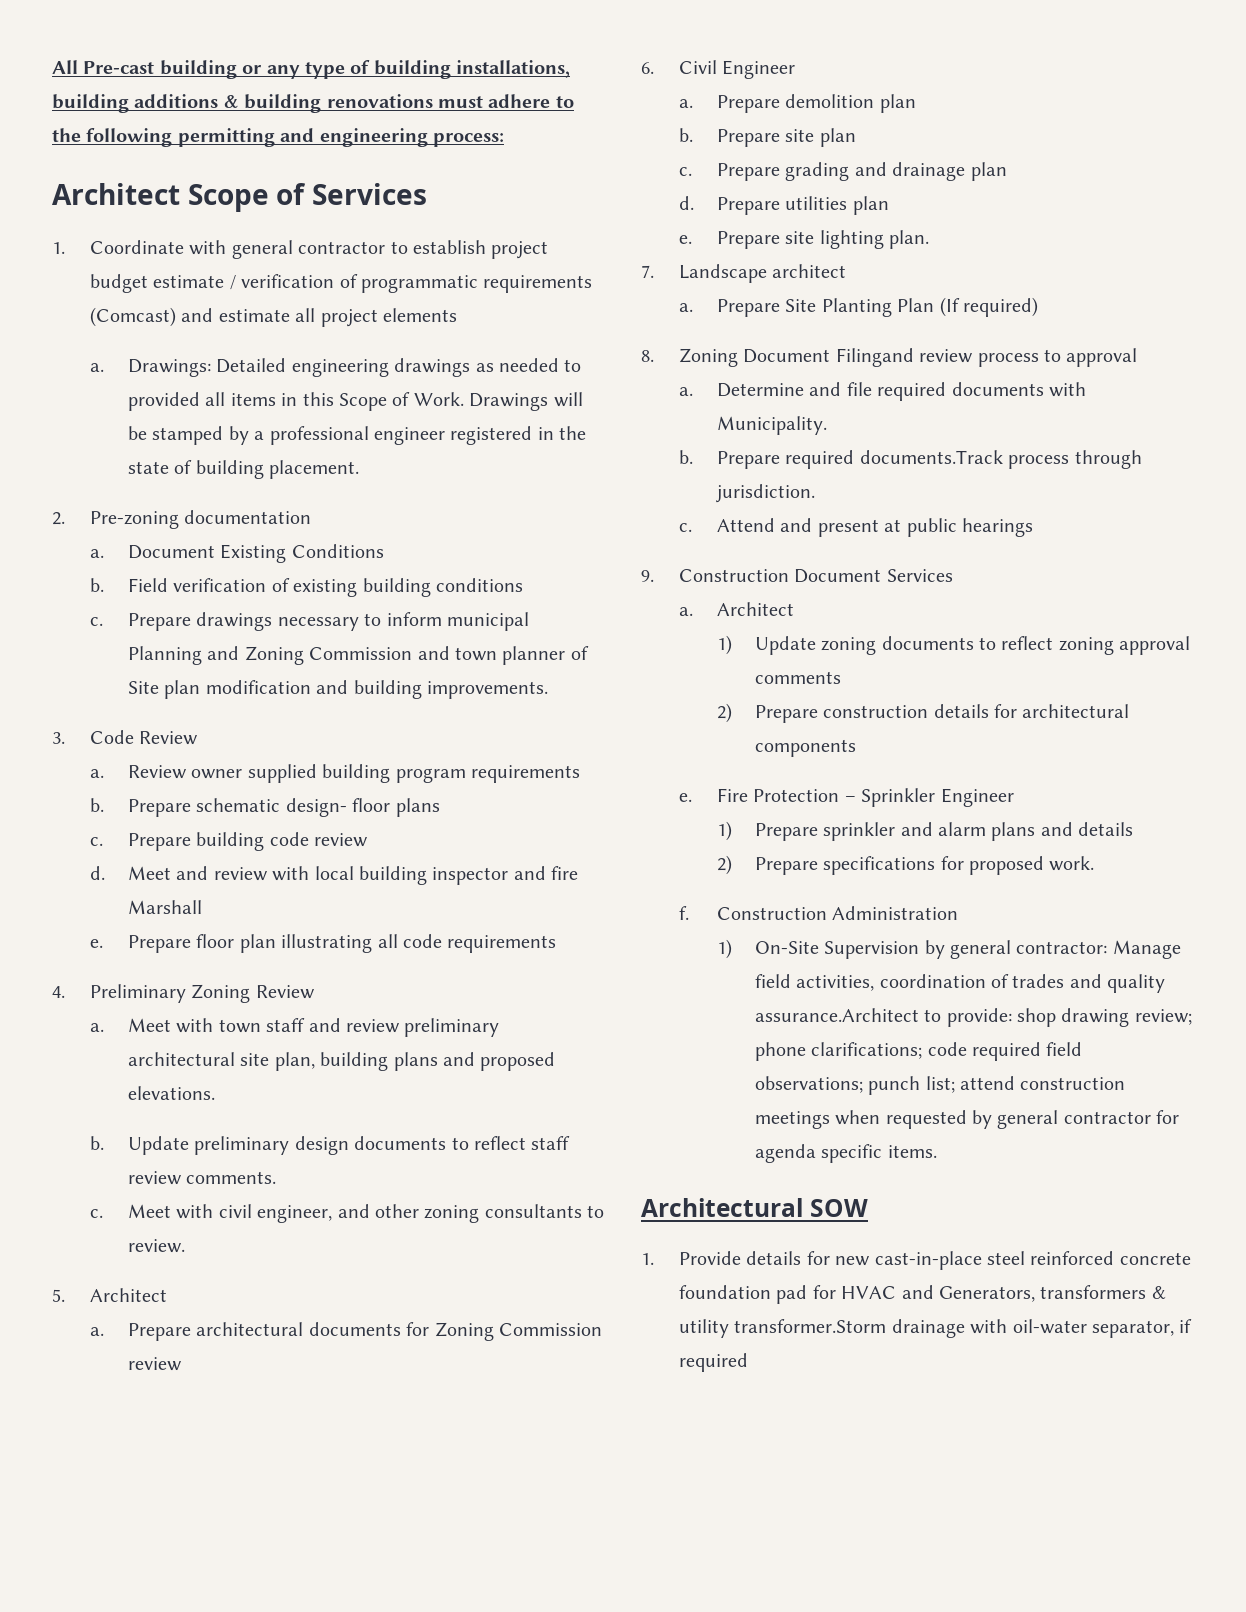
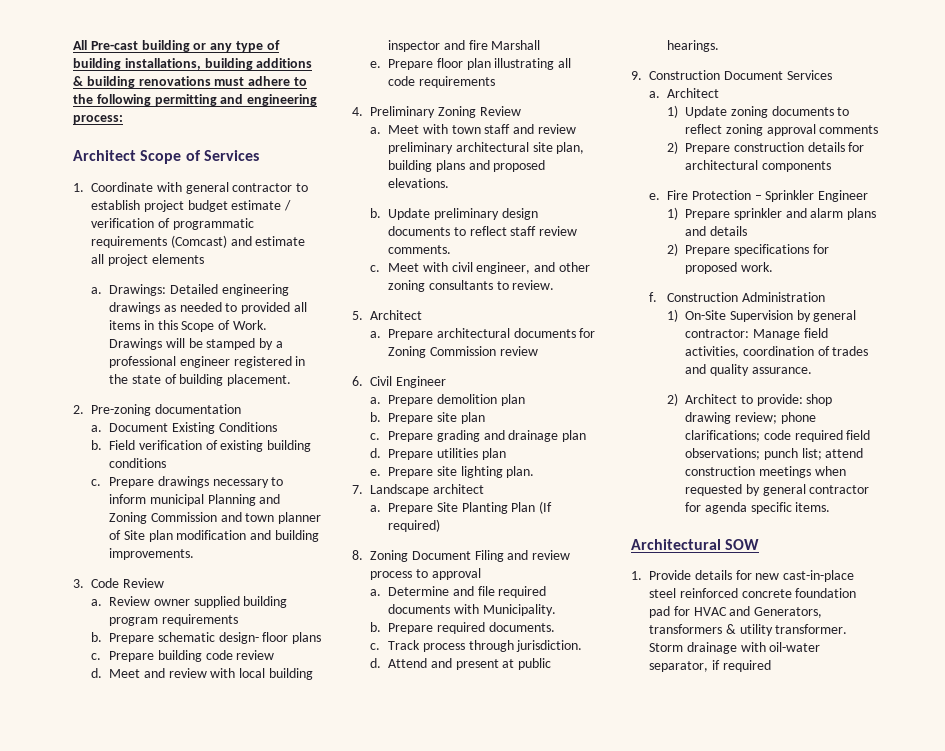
[835,348,914,367] Filingand -> [474,550,529,562] Filing and
[859,450,1003,464] documents.Track -> [488,622,555,632] [369,640,420,650] documents. // c. Track
[678,523,692,532] c. -> [369,658,381,668] d.
[961,518,1033,537] hearings -> [666,40,719,52] hearings.
[754,1008,919,1022] assurance.Architect -> [751,367,812,374] [666,393,737,406] assurance. // 2) Architect
[734,1319,887,1333] transformer.Storm -> [775,624,848,634] [649,643,683,652] transformer. Storm

